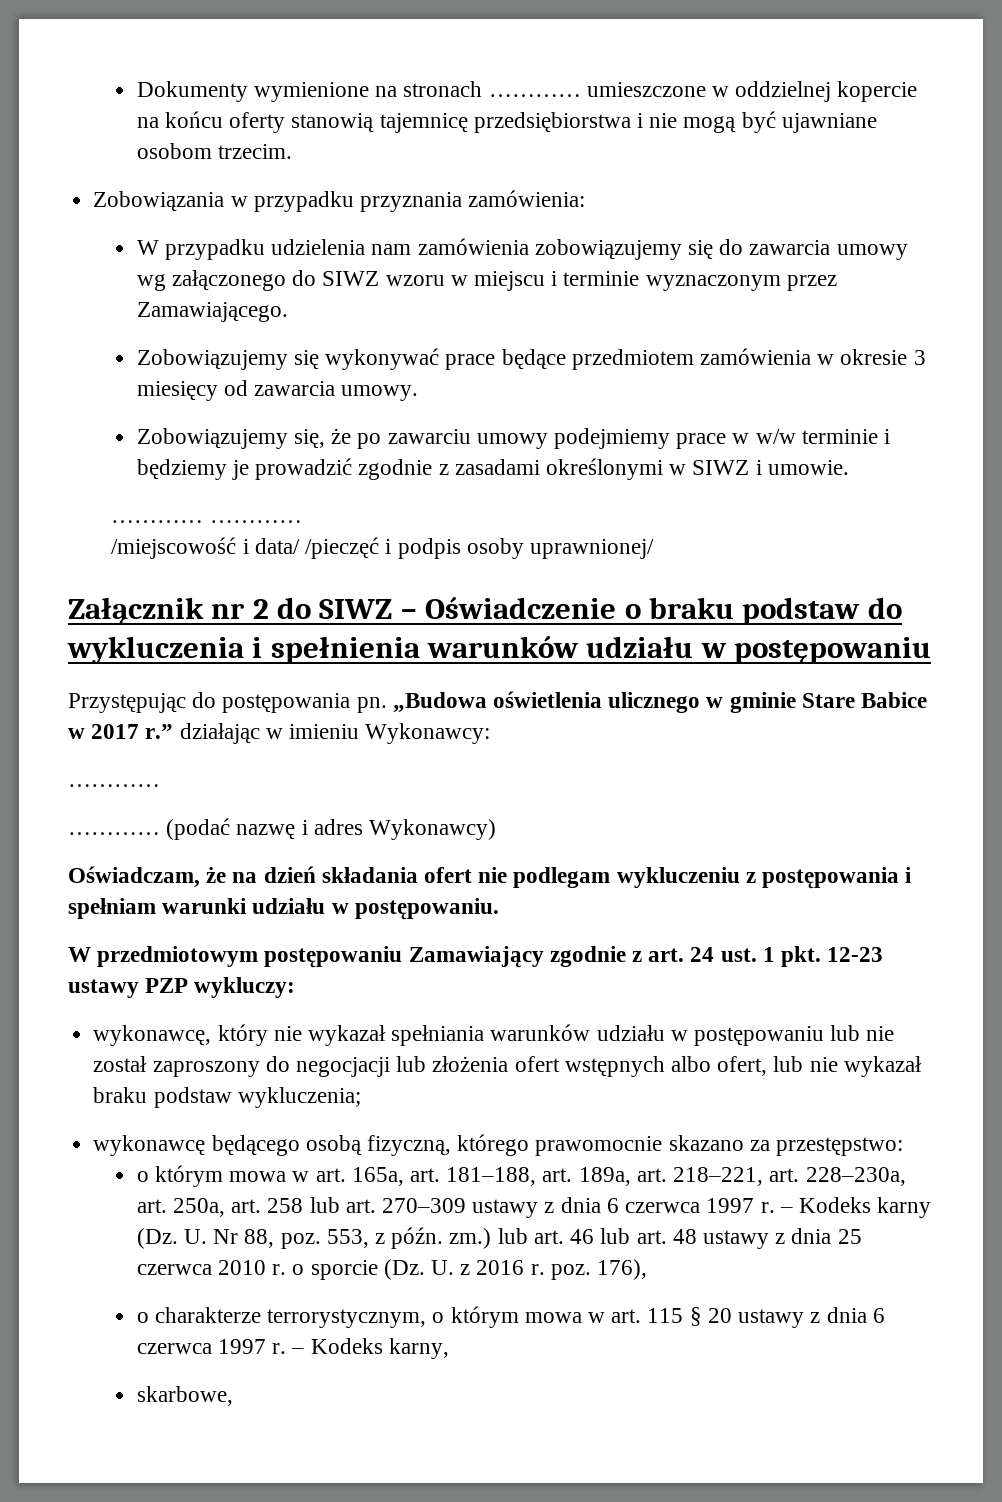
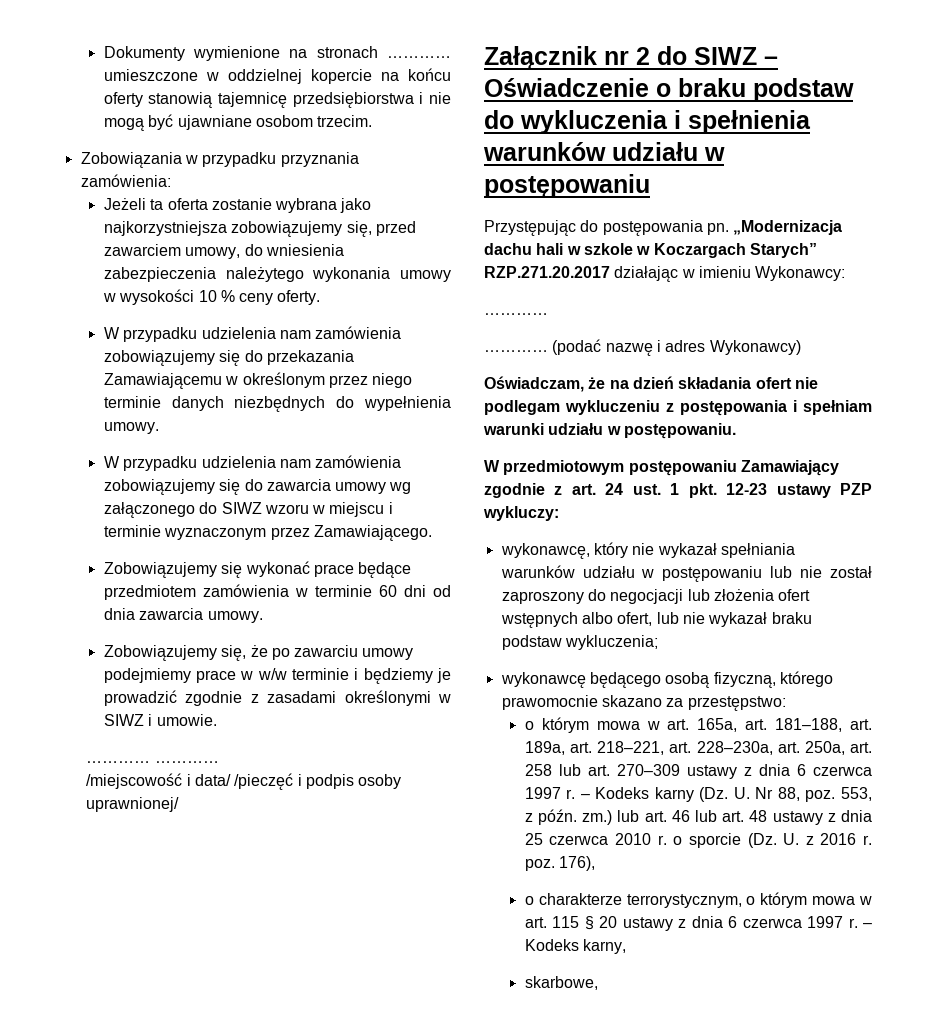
(586, 198) none -> [103,198,372,213] [103,221,416,237] [103,244,344,259] [103,267,451,282] [102,289,321,305] [103,326,402,342] [103,350,354,366] [103,372,413,389] [103,396,451,412] [103,422,159,434] // Jeżeli ta oferta zostanie wybrana jako najkorzystniejsza zobowiązujemy się, przed zawarciem umowy, do wniesienia zabezpieczenia należytego wykonania umowy w wysokości 10 % ceny oferty. // W przypadku udzielenia nam zamówienia zobowiązujemy się do przekazania Zamawiającemu w określonym przez niego terminie danych niezbędnych do wypełnienia umowy.
[325,348,440,370] wykonywać -> [245,561,310,577] wykonać
[840,349,926,365] [136,380,248,401] okresie 3 miesięcy od -> [314,585,451,597] [103,608,135,620] terminie 60 dni od dnia
[392,691,928,713] [68,724,174,739] „Budowa oświetlenia ulicznego w gminie Stare Babice w 2017 r.” -> [733,220,843,235] [484,243,817,258] [484,266,610,278] „Modernizacja dachu hali w szkole w Koczargach Starych” RZP.271.20.2017

